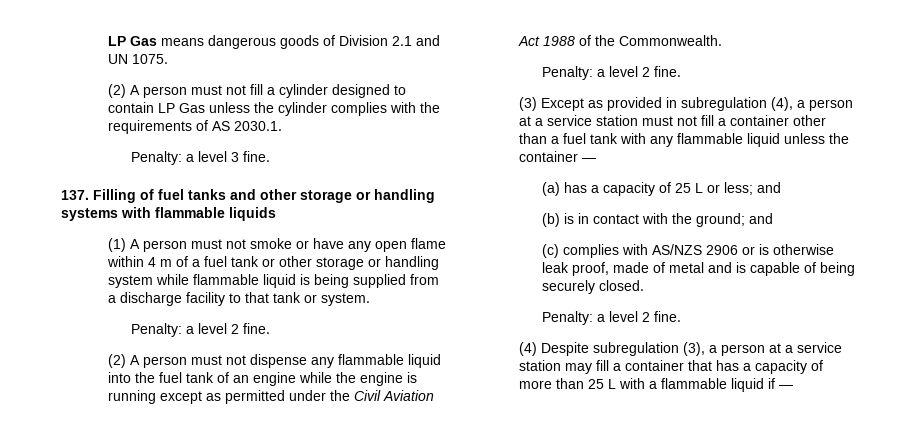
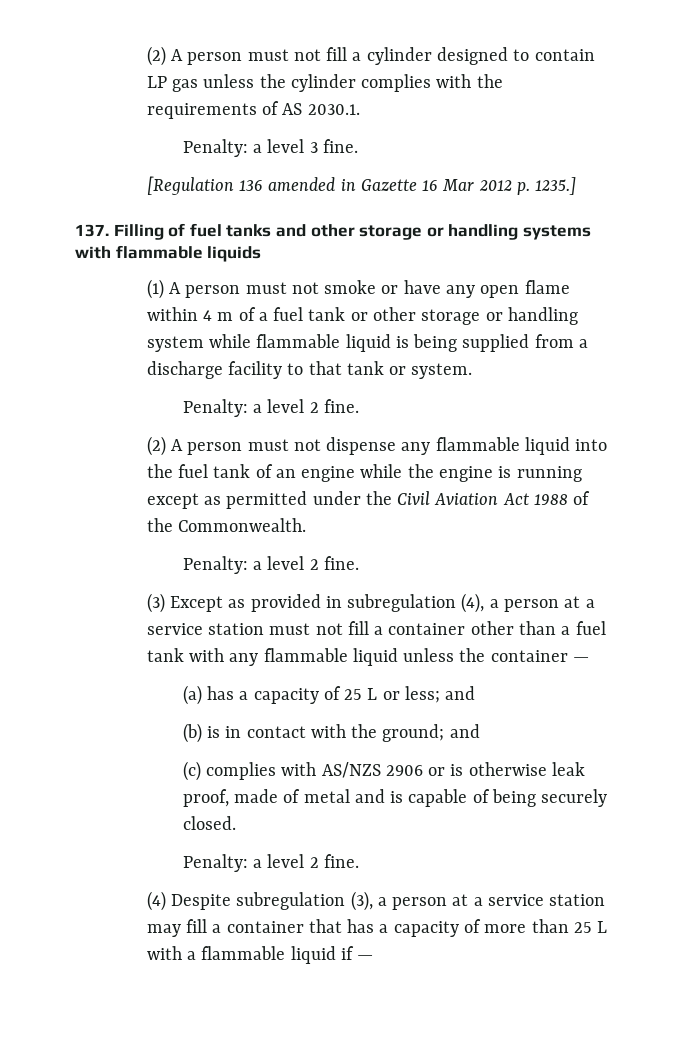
[107,35,440,49] [107,54,168,64] LP Gas means dangerous goods of Division 2.1 and UN 1075. // -> (146, 56) none
[178,103,205,113] Gas -> [172,79,199,92] gas
(271, 156) none -> [146,176,577,195] // [Regulation 136 amended in Gazette 16 Mar 2012 p. 1235.]

